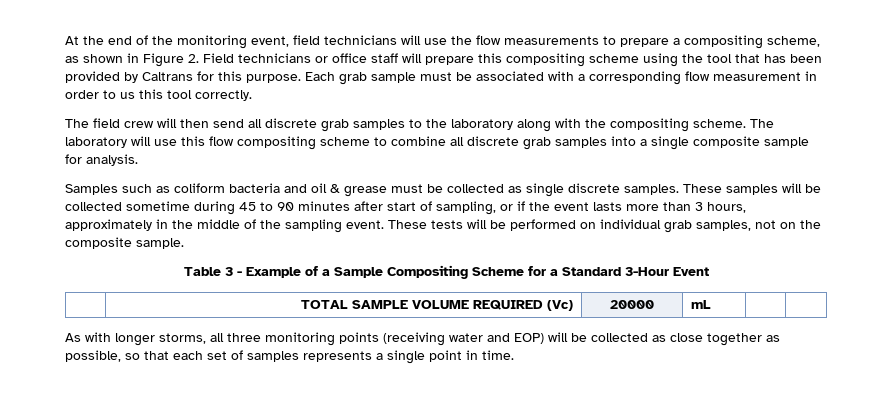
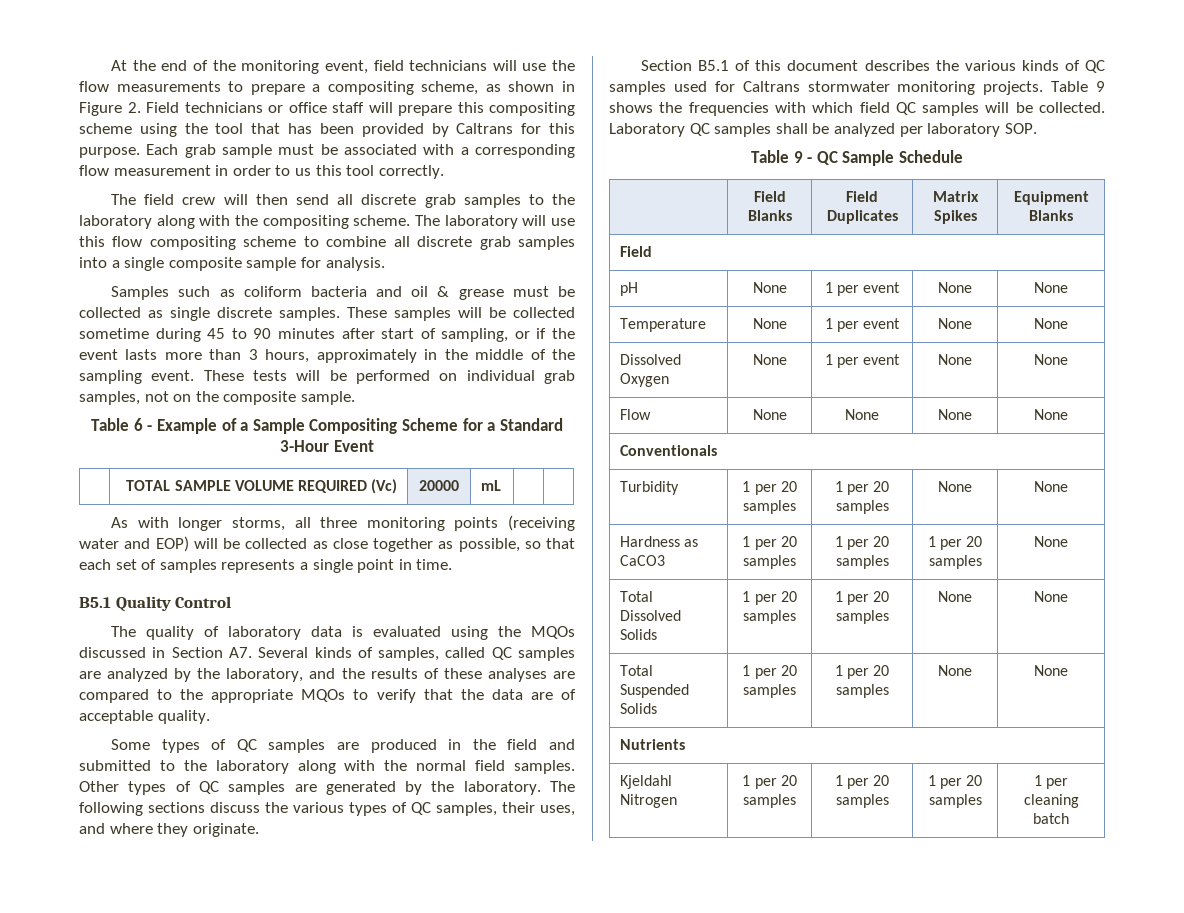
[224,267,233,276] 3 -> [133,418,143,431] 6
(514, 355) none -> [79,596,232,612] [111,626,575,640] [79,647,575,661] [79,668,575,682] [79,689,576,703] [79,710,210,724] [111,739,575,753] [79,760,576,774] [79,781,575,795] [79,802,575,816] [79,823,259,837] [641,60,1105,73] [609,81,1105,95] [609,102,1105,116] [609,123,1037,137] [751,150,963,166] [753,191,786,202] [747,210,792,221] [846,191,878,202] [826,210,898,224] [932,191,979,202] [933,210,977,224] [1013,191,1089,205] [1029,210,1073,221] [619,246,652,257] [619,282,638,296] [752,282,787,293] [824,282,901,296] [938,282,972,293] [1034,282,1068,293] [619,318,706,332] [752,318,787,329] [824,318,901,332] [938,318,972,329] [1034,318,1068,329] [619,354,681,365] [619,373,669,387] [752,354,787,365] [824,354,901,368] [938,354,972,365] [1034,354,1068,365] [619,409,651,420] [752,409,787,420] [845,409,879,420] [938,409,972,420] [1034,409,1068,420] [619,445,717,456] [619,481,679,495] [742,481,797,495] [743,500,796,514] [834,481,890,495] [835,500,889,514] [938,481,972,492] [1034,481,1068,492] [619,536,699,547] [619,555,665,566] [742,536,797,550] [743,555,796,569] [834,536,890,550] [835,555,889,569] [927,536,983,550] [928,555,982,569] [1034,536,1068,547] [619,591,653,602] [619,610,681,621] [619,629,657,640] [742,591,797,605] [743,610,796,624] [834,591,890,605] [835,610,889,624] [938,591,972,602] [1034,591,1068,602] [619,665,653,676] [619,684,689,698] [619,703,657,714] [742,665,797,679] [743,684,796,698] [834,665,890,679] [835,684,889,698] [938,665,972,676] [1034,665,1068,676] [619,739,685,750] [619,775,672,789] [619,794,677,808] [742,775,797,789] [743,794,796,808] [834,775,890,789] [835,794,889,808] [927,775,983,789] [928,794,982,808] [1033,775,1069,789] [1023,794,1079,808] [1033,813,1069,824] // B5.1 Quality Control // The quality of laboratory data is evaluated using the MQOs discussed in Section A7. Several kinds of samples, called QC samples are analyzed by the laboratory, and the results of these analyses are compared to the appropriate MQOs to verify that the data are of acceptable quality. // Some types of QC samples are produced in the field and submitted to the laboratory along with the normal field samples. Other types of QC samples are generated by the laboratory. The following sections discuss the various types of QC samples, their uses, and where they originate. // Section B5.1 of this document describes the various kinds of QC samples used for Caltrans stormwater monitoring projects. Table 9 shows the frequencies with which field QC samples will be collected. Laboratory QC samples shall be analyzed per laboratory SOP. // Table 9 - QC Sample Schedule // | Field Blanks | Field Duplicates | Matrix Spikes | Equipment Blanks // Field // pH | None | 1 per event | None | None // Temperature | None | 1 per event | None | None // Dissolved Oxygen | None | 1 per event | None | None // Flow | None | None | None | None // Conventionals // Turbidity | 1 per 20 samples | 1 per 20 samples | None | None // Hardness as CaCO3 | 1 per 20 samples | 1 per 20 samples | 1 per 20 samples | None // Total Dissolved Solids | 1 per 20 samples | 1 per 20 samples | None | None // Total Suspended Solids | 1 per 20 samples | 1 per 20 samples | None | None // Nutrients // Kjeldahl Nitrogen | 1 per 20 samples | 1 per 20 samples | 1 per 20 samples | 1 per cleaning batch

